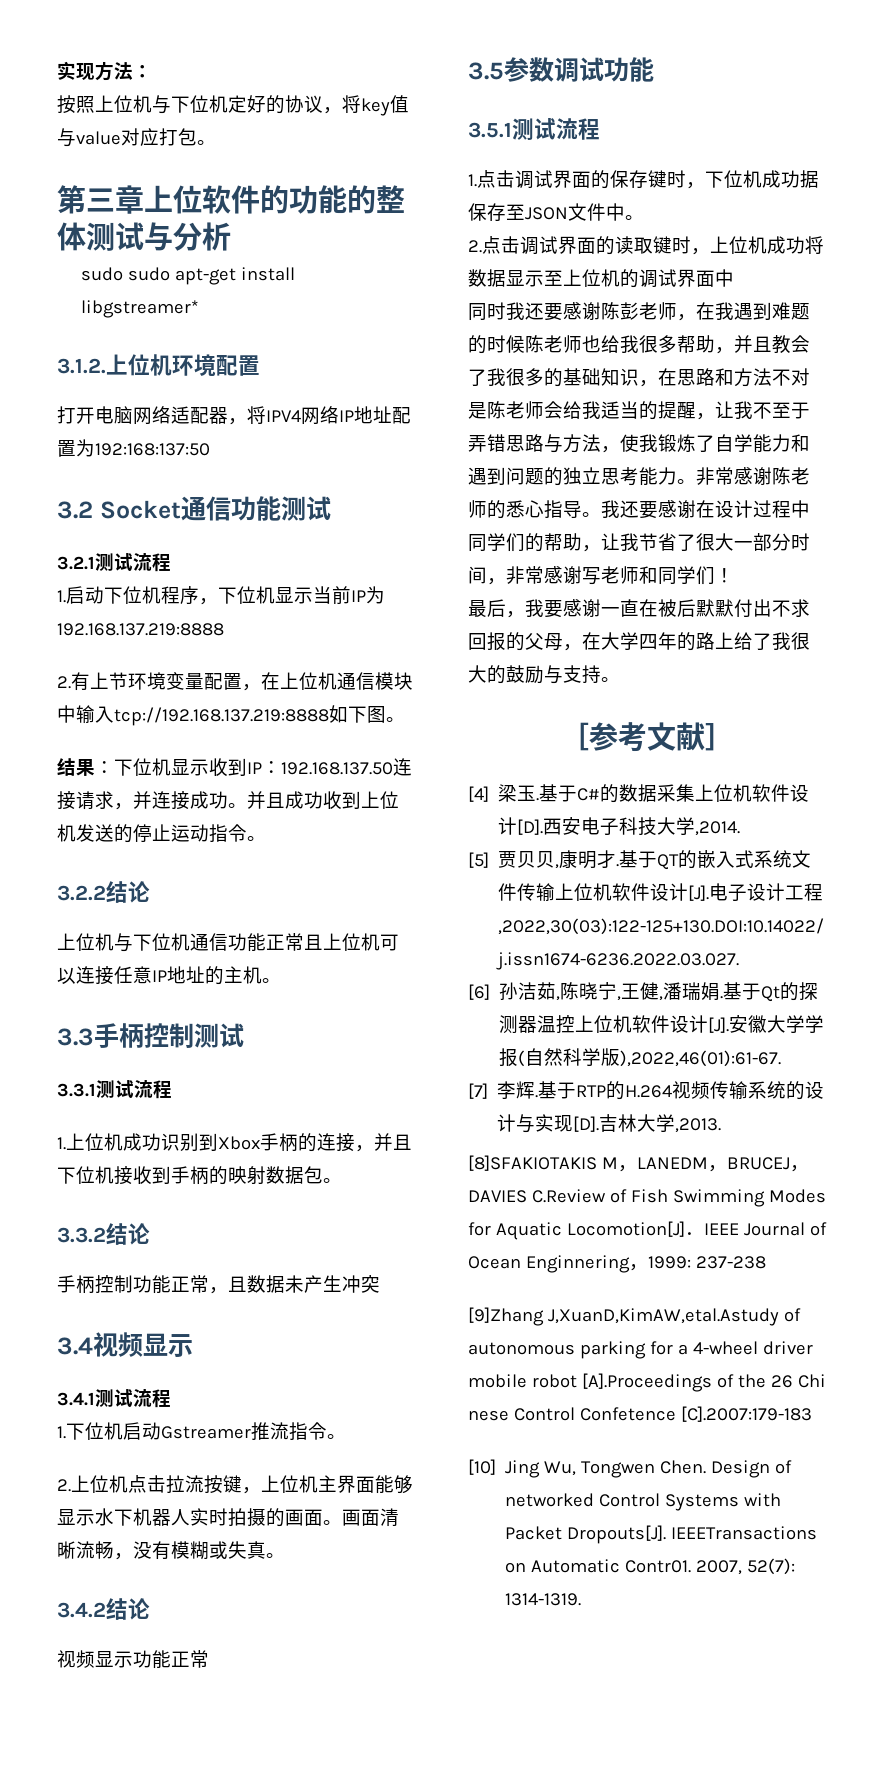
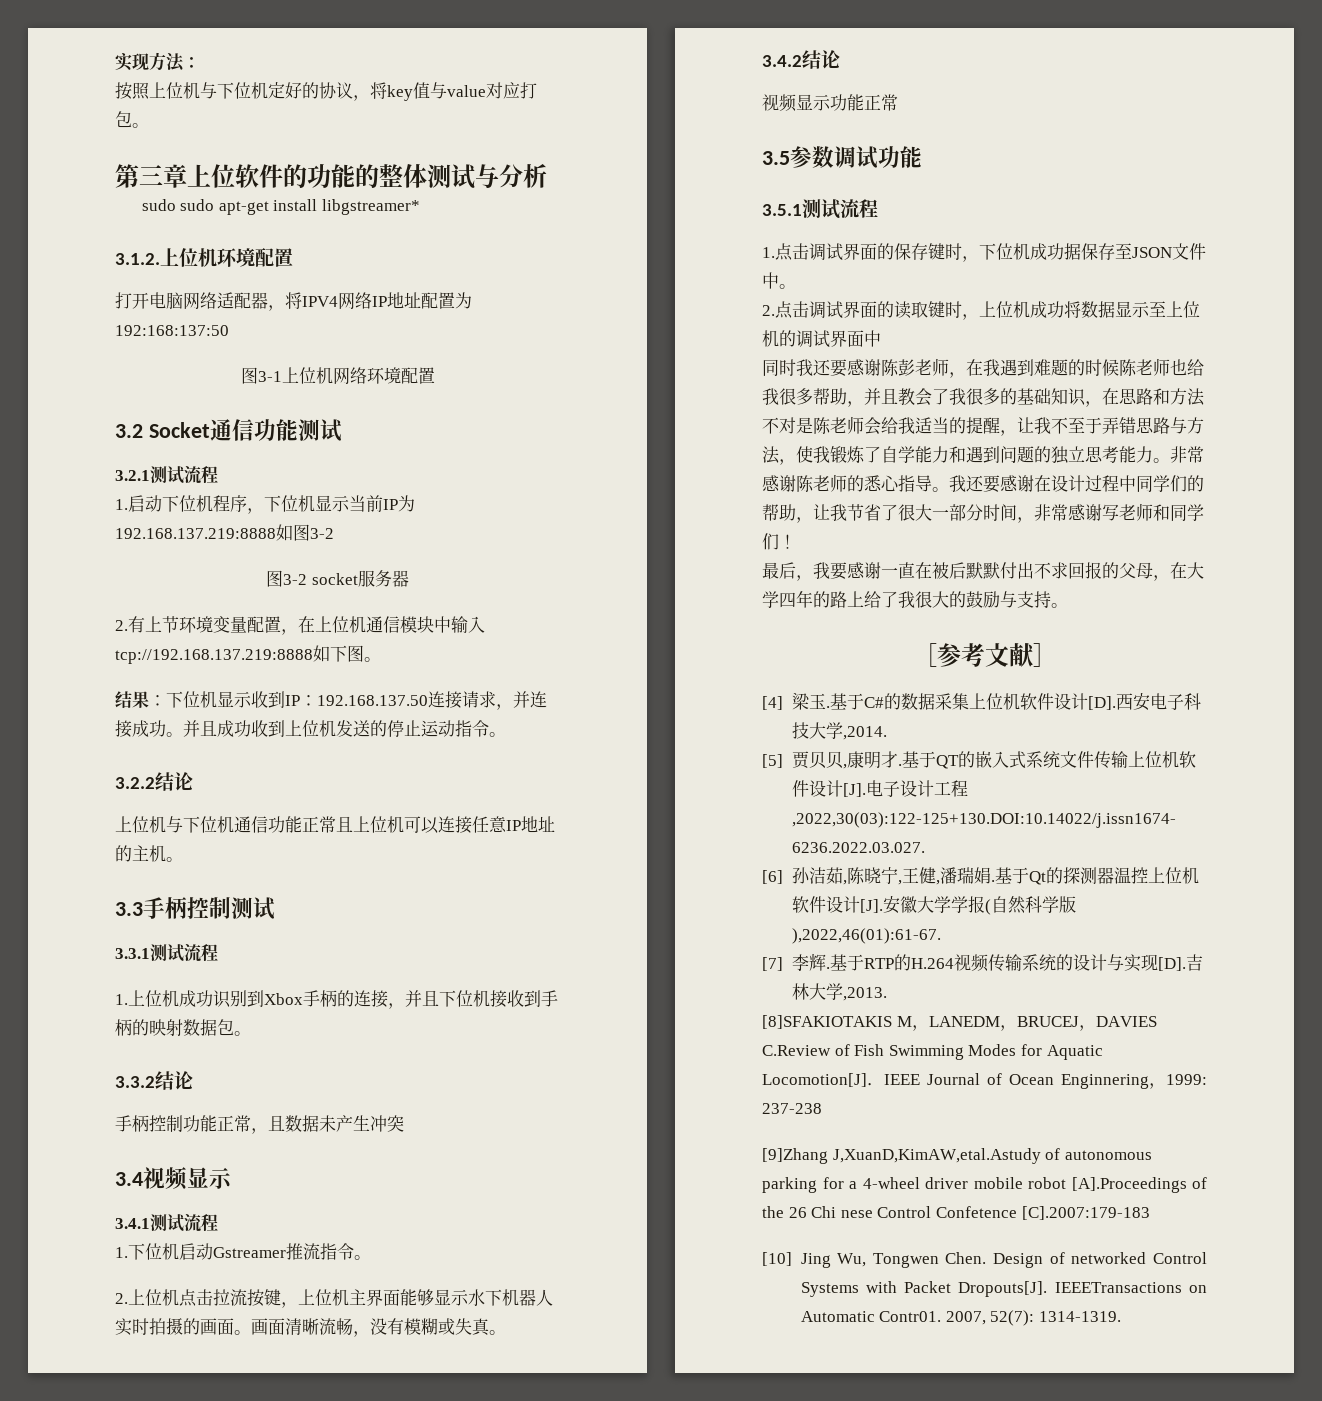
(210, 449) none -> [240,367,435,385] // 图3-1上位机网络环境配置
(224, 629) none -> [276,524,334,541] [266,570,409,587] 如图3-2 // 图3-2 socket服务器

